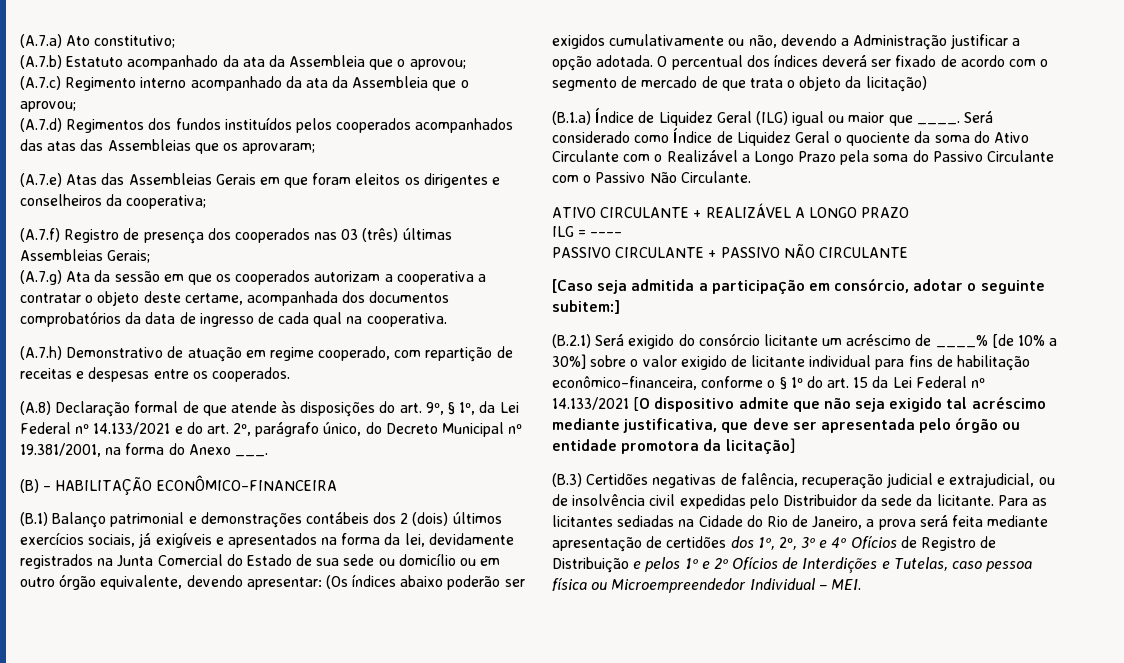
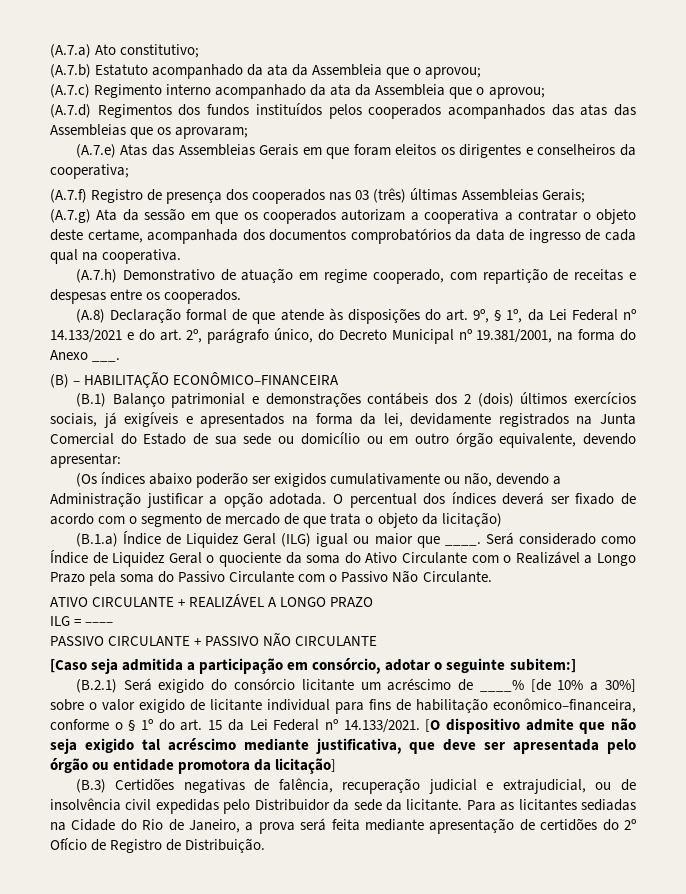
(322, 583) none -> (121, 460) //
[552,397,629,410] 14.133/2021 -> [343,719,420,733] 14.133/2021.
[730,536,997,551] [552,557,1033,573] [552,578,861,593] dos 1º, 2º, 3º e 4º Ofícios de Registro de Distribuição e pelos 1º e 2º Ofícios de Interdições e Tutelas, caso pessoa física ou Microempreendedor Individual – MEI. -> [602,819,636,831] [50,838,266,853] do 2º Ofício de Registro de Distribuição.

